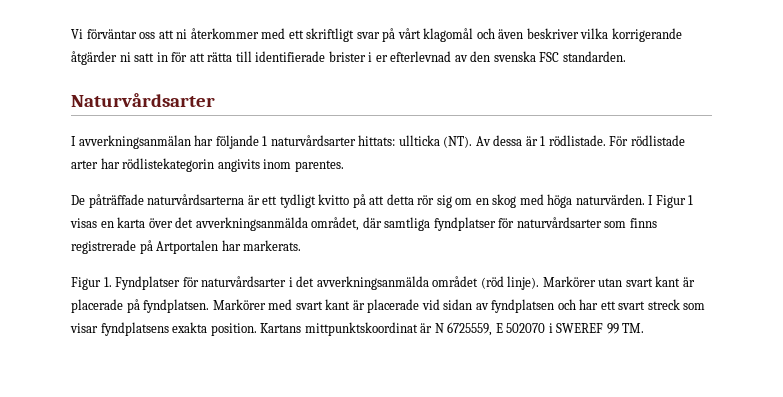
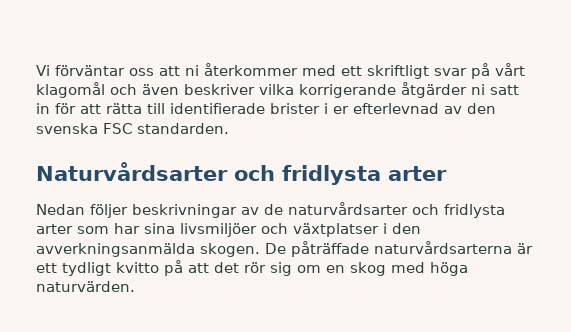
[71,135,685,149] [71,158,344,172] // I avverkningsanmälan har följande 1 naturvårdsarter hittats: ullticka (NT). Av dessa är 1 rödlistade. För rödlistade arter har rödlistekategorin angivits inom parentes. // -> [234,165,447,185] [36,202,505,218] [36,223,421,237] [36,243,260,257] och fridlysta arter // Nedan följer beskrivningar av de naturvårdsarter och fridlysta arter som har sina livsmiljöer och växtplatser i den avverkningsanmälda skogen.
[386,194,414,205] detta -> [214,262,239,273] det
[648,195,694,208] [70,217,657,231] [71,240,302,254] [71,276,695,290] [71,299,706,313] [70,322,645,336] I Figur 1 visas en karta över det avverkningsanmälda området, där samtliga fyndplatser för naturvårdsarter som finns registrerade på Artportalen har markerats. // Figur 1. Fyndplatser för naturvårdsarter i det avverkningsanmälda området (röd linje). Markörer utan svart kant är placerade på fyndplatsen. Markörer med svart kant är placerade vid sidan av fyndplatsen och har ett svart streck som visar fyndplatsens exakta position. Kartans mittpunktskoordinat är N 6725559, E 502070 i SWEREF 99 TM. -> (135, 286) none

